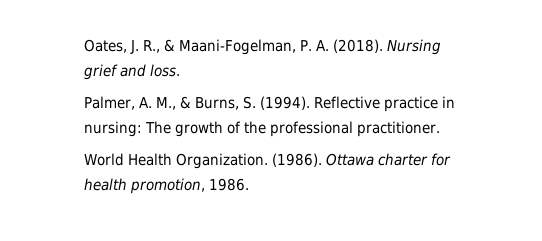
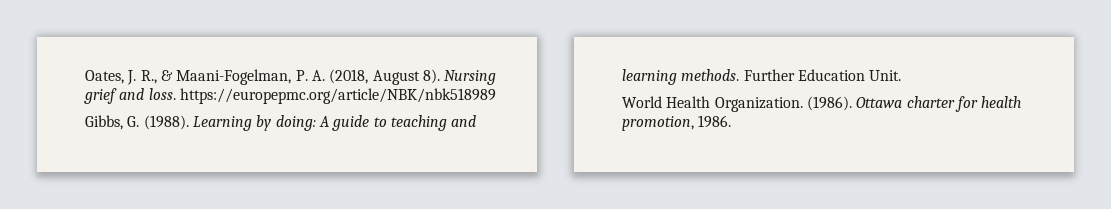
[333,39,384,53] (2018). -> [329,69,440,85] (2018, August 8).
[84,96,456,112] [84,121,441,137] // Palmer, A. M., & Burns, S. (1994). Reflective practice in nursing: The growth of the professional practitioner. -> [179,88,496,104] [84,115,477,131] [621,69,902,85] https://europepmc.org/article/NBK/nbk518989 // Gibbs, G. (1988). Learning by doing: A guide to teaching and learning methods. Further Education Unit.

